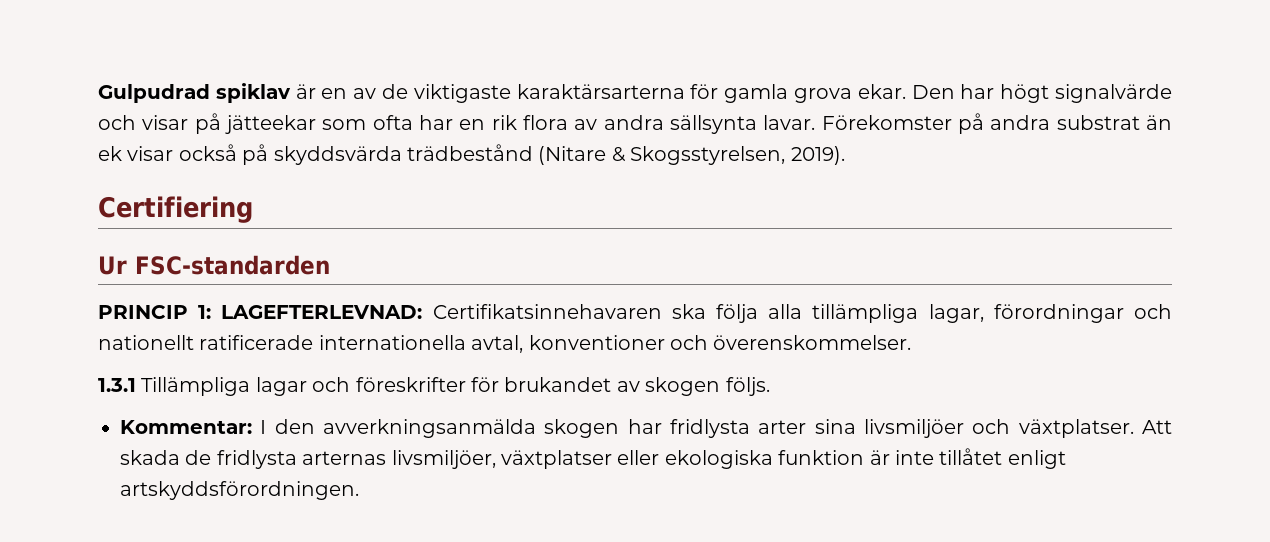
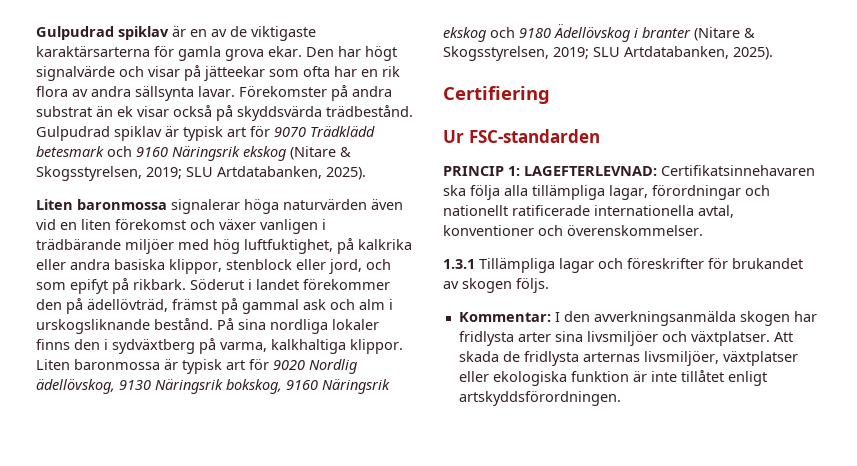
[407,144,845,165] trädbestånd (Nitare & Skogsstyrelsen, 2019). -> [326,105,413,117] [36,126,375,141] [36,146,351,161] [36,166,366,181] [36,199,403,214] [36,219,326,234] [36,238,412,254] [36,259,391,274] [36,278,390,294] [36,298,393,314] [36,318,379,334] [36,338,403,354] [36,359,357,374] [36,379,390,394] [443,24,755,42] [443,46,773,61] trädbestånd. Gulpudrad spiklav är typisk art för 9070 Trädklädd betesmark och 9160 Näringsrik ekskog (Nitare & Skogsstyrelsen, 2019; SLU Artdatabanken, 2025). // Liten baronmossa signalerar höga naturvärden även vid en liten förekomst och växer vanligen i trädbärande miljöer med hög luftfuktighet, på kalkrika eller andra basiska klippor, stenblock eller jord, och som epifyt på rikbark. Söderut i landet förekommer den på ädellövträd, främst på gammal ask och alm i urskogsliknande bestånd. På sina nordliga lokaler finns den i sydväxtberg på varma, kalkhaltiga klippor. Liten baronmossa är typisk art för 9020 Nordlig ädellövskog, 9130 Näringsrik bokskog, 9160 Näringsrik ekskog och 9180 Ädellövskog i branter (Nitare & Skogsstyrelsen, 2019; SLU Artdatabanken, 2025).

